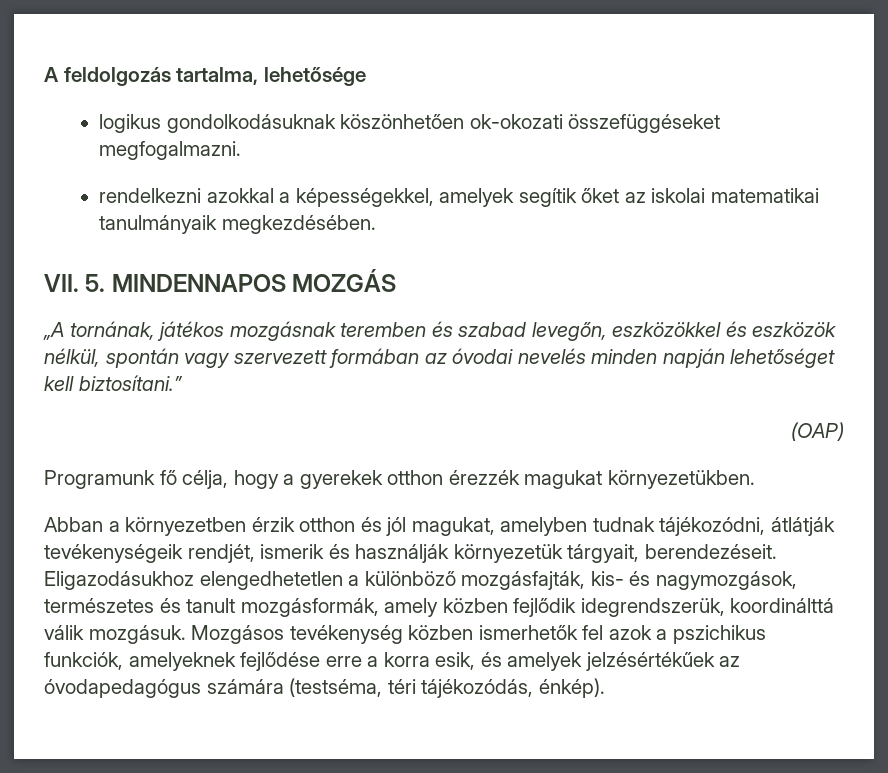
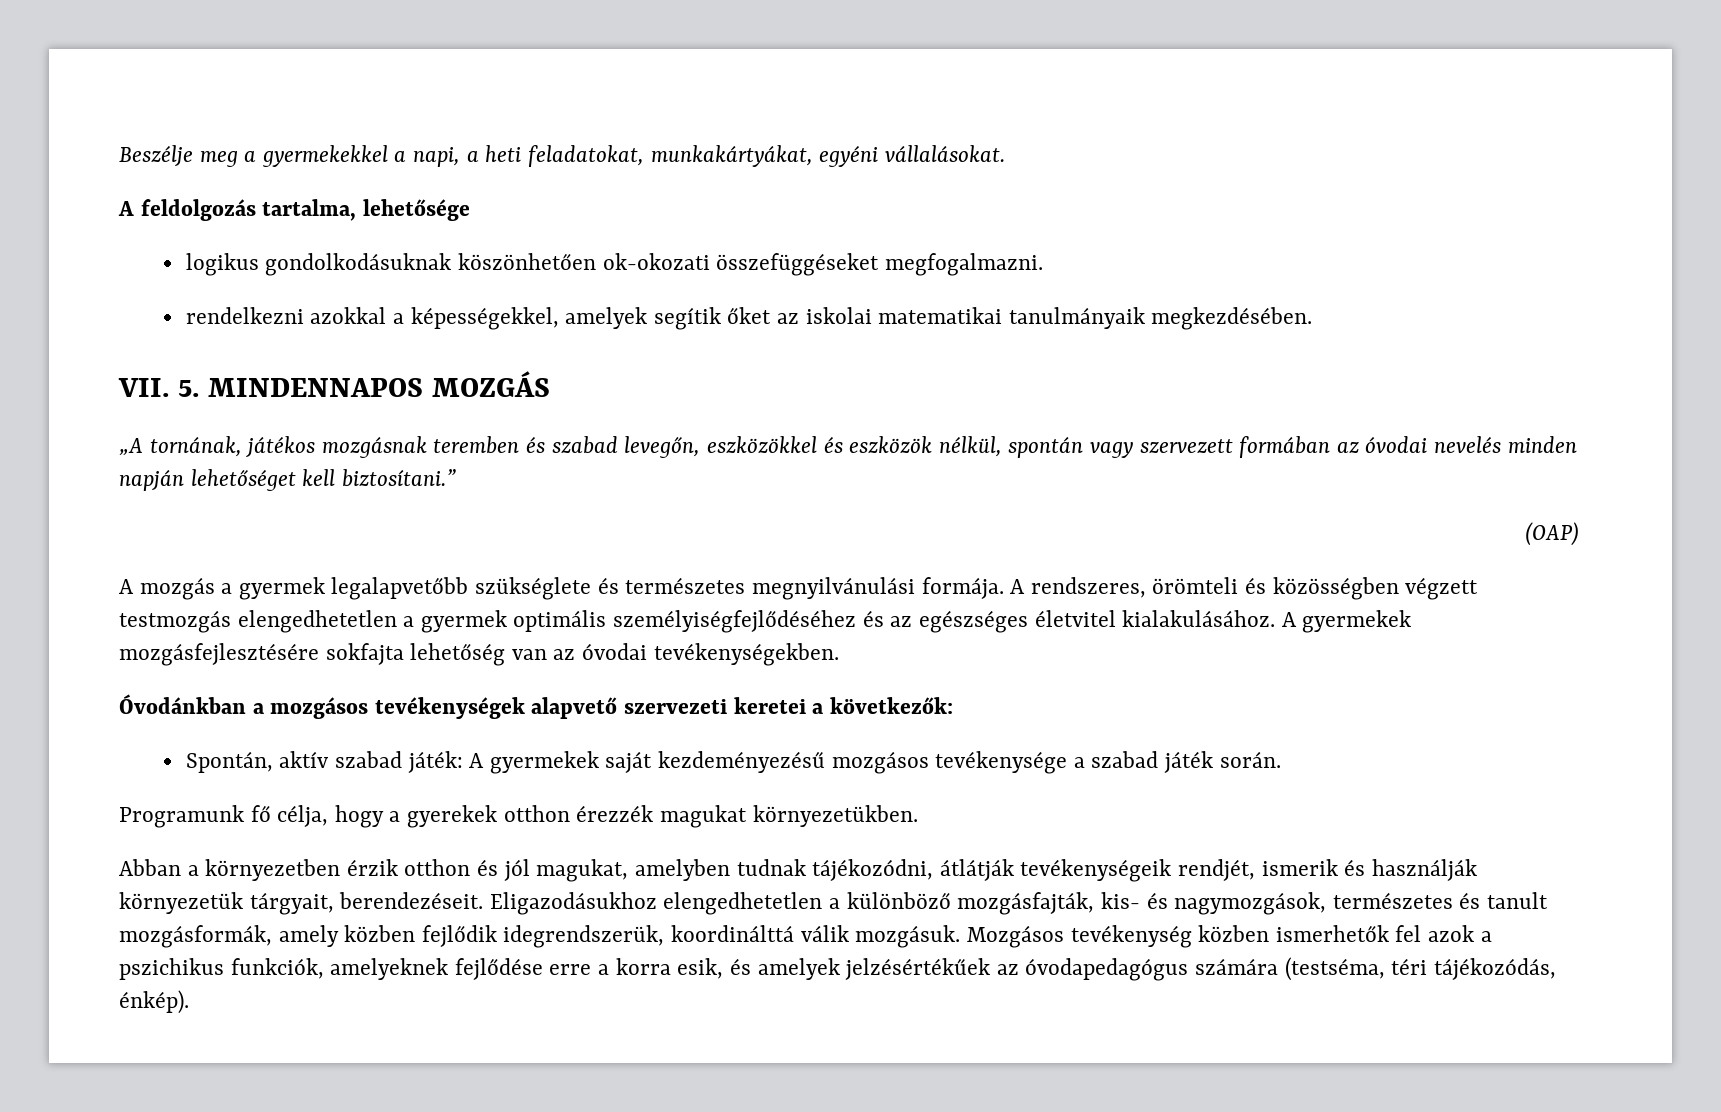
(44, 74) none -> [119,145,1005,167] Beszélje meg a gyermekekkel a napi, a heti feladatokat, munkakártyákat, egyéni vállalásokat. //
(844, 431) none -> [119,577,1479,600] [119,610,1412,633] [119,643,839,666] [119,694,953,719] [185,751,1281,774] // A mozgás a gyermek legalapvetőbb szükséglete és természetes megnyilvánulási formája. A rendszeres, örömteli és közösségben végzett testmozgás elengedhetetlen a gyermek optimális személyiségfejlődéséhez és az egészséges életvitel kialakulásához. A gyermekek mozgásfejlesztésére sokfajta lehetőség van az óvodai tevékenységekben. // Óvodánkban a mozgásos tevékenységek alapvető szervezeti keretei a következők: // Spontán, aktív szabad játék: A gyermekek saját kezdeményezésű mozgásos tevékenysége a szabad játék során.

